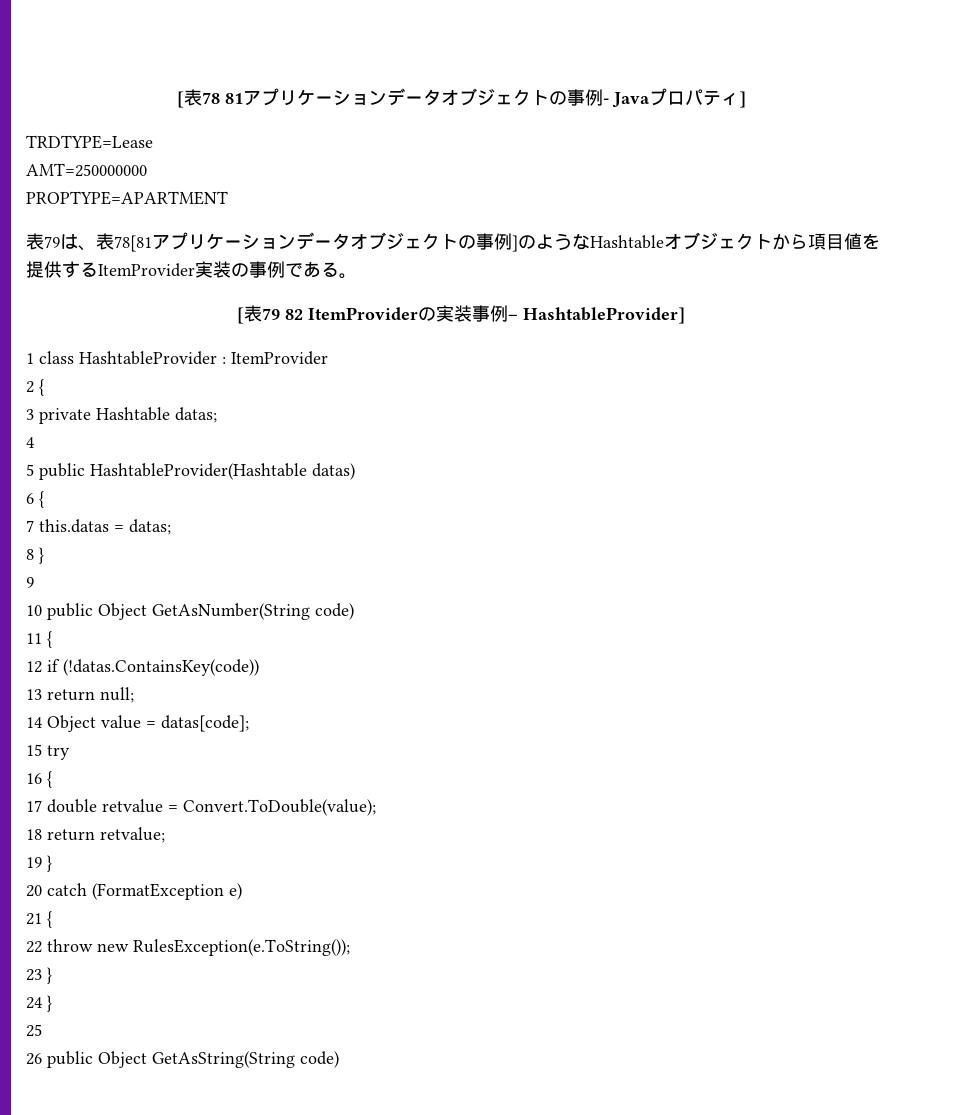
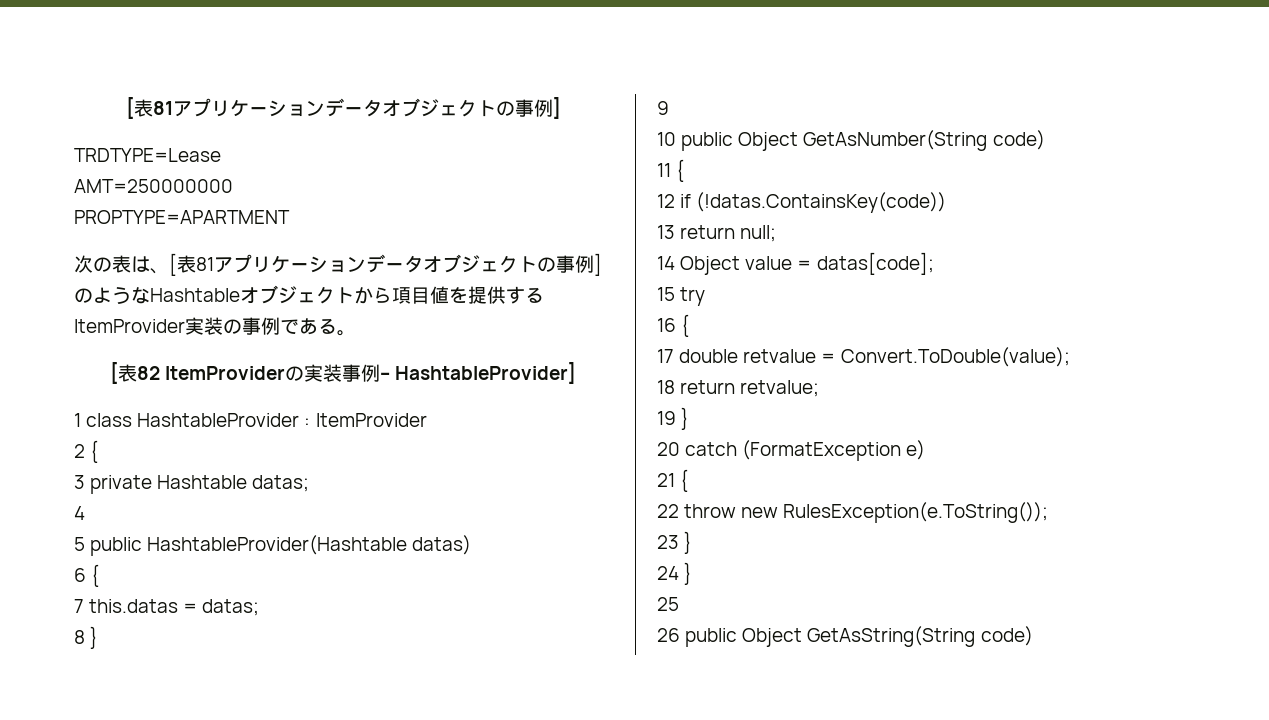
[176,89,220,108] [表78 -> [125,97,153,119] [表
[602,88,739,108] - Javaプロパティ -> (553, 108) none
[26,233,152,252] 表79は、表78[81 -> [74,253,214,276] 次の表は、[表81
[262,308,280,320] 79 -> (137, 373) none

